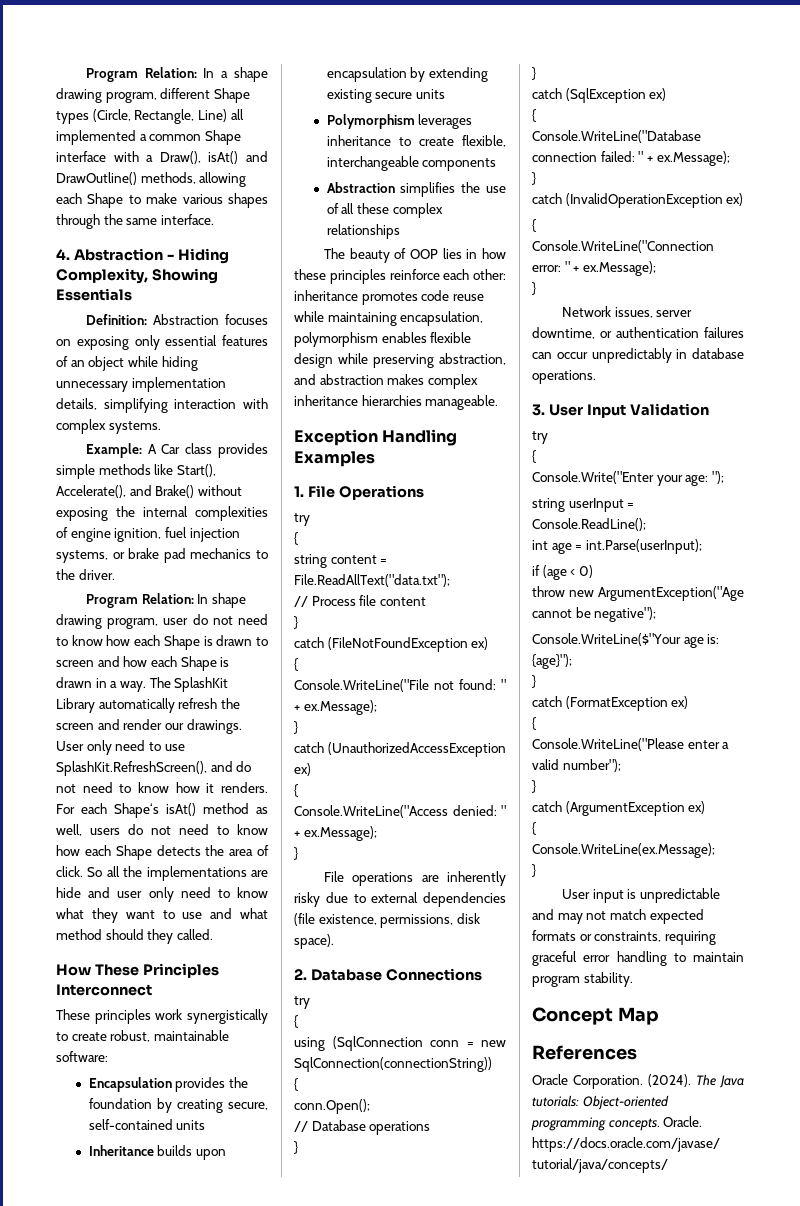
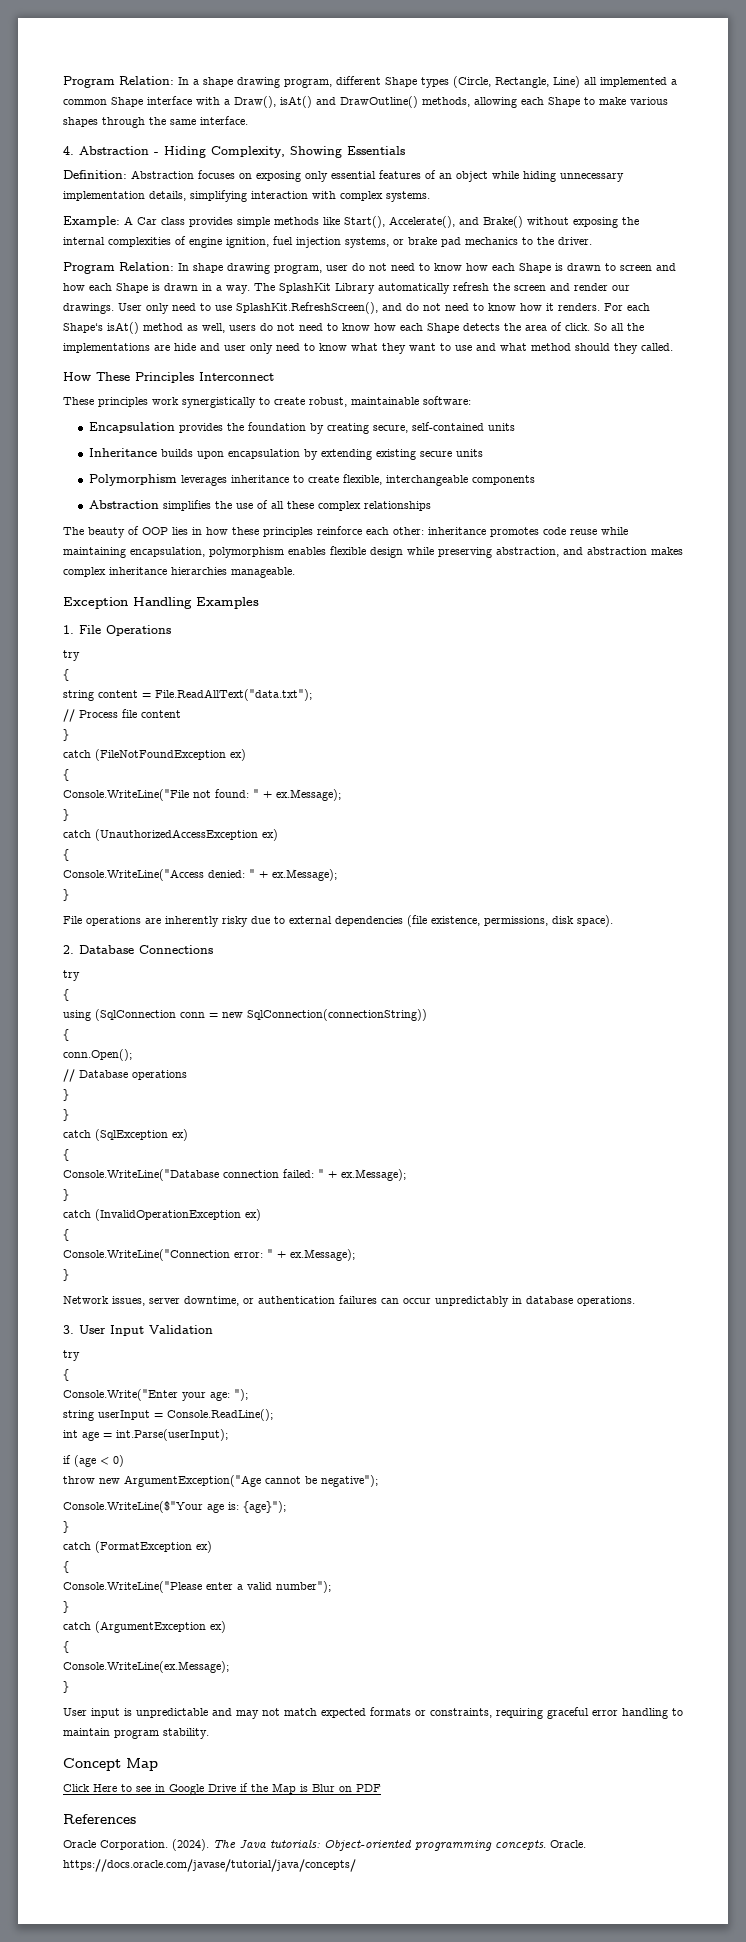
(659, 1016) none -> [63,1783,381,1795] // Click Here to see in Google Drive if the Map is Blur on PDF

